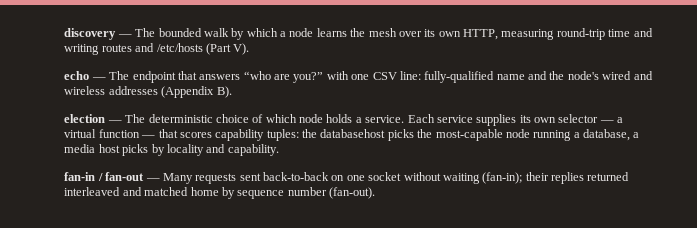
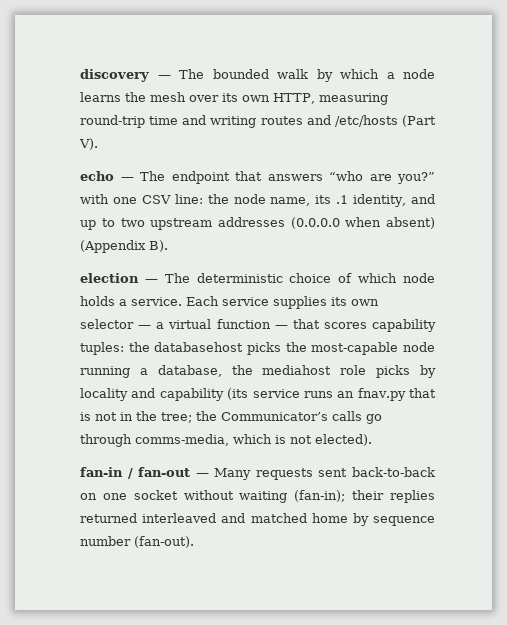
[424,71,653,83] [64,86,158,95] fully-qualified name and the node's wired and wireless addresses -> [207,194,435,207] [80,217,435,230] the node name, its .1 identity, and up to two upstream addresses (0.0.0.0 when absent)
[633,132,640,138] [64,144,120,153] a media host -> [231,365,367,375] the mediahost role
[227,144,279,156] capability. -> [159,388,436,401] [80,411,383,424] [80,434,373,447] capability (its service runs an fnav.py that is not in the tree; the Communicator’s calls go through comms-media, which is not elected).

